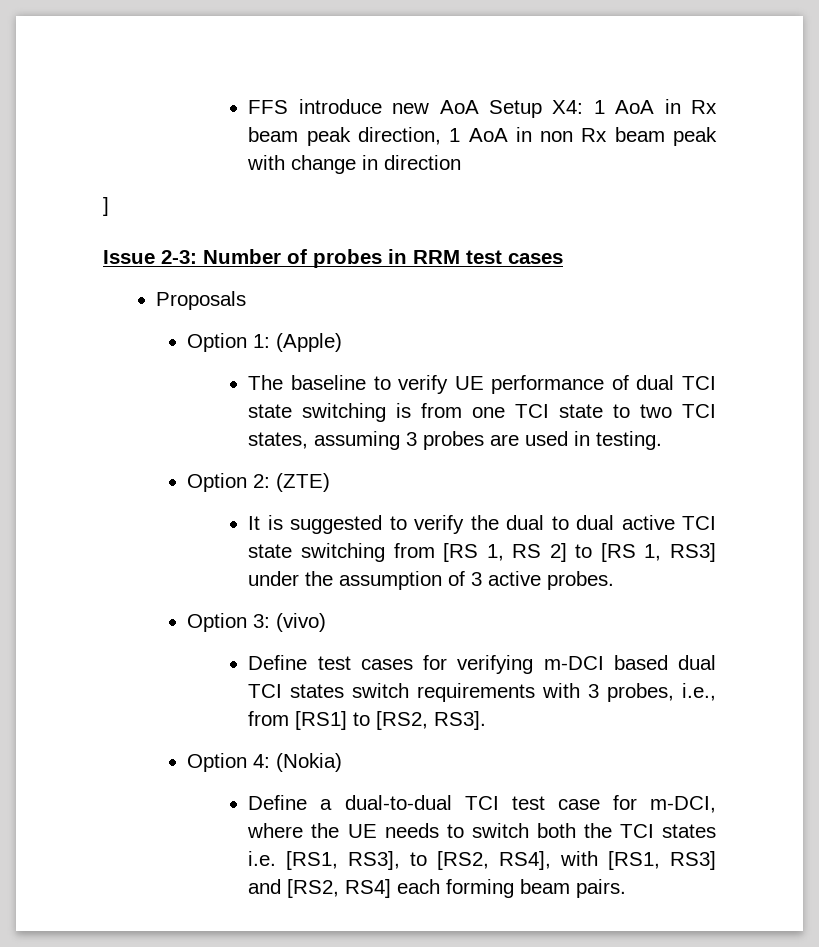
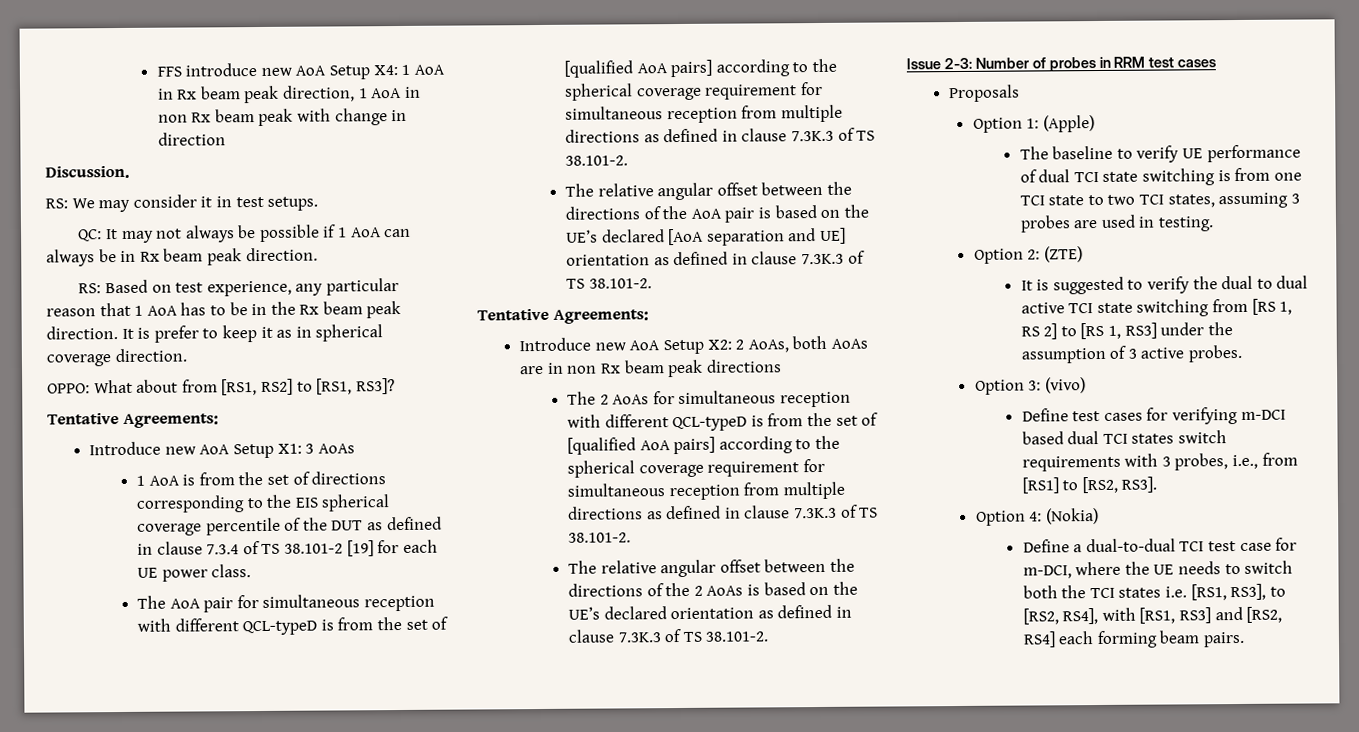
[103,197,109,216] ] -> [45,165,130,179] [45,194,319,213] [78,224,412,243] [46,247,318,267] [78,278,399,297] [46,300,402,319] [46,324,384,343] [46,348,187,367] [47,378,395,396] [47,413,219,428] [89,441,355,459] [136,471,387,486] [136,494,391,513] [137,516,442,536] [137,539,438,557] [137,564,252,582] [137,594,436,613] [137,616,449,636] [564,58,838,78] [564,81,823,101] [565,104,843,124] [565,127,876,143] [565,155,629,166] [565,181,853,201] [565,204,869,223] [566,227,847,246] [566,250,865,266] [566,278,652,289] [477,308,649,324] [519,335,868,355] [519,359,782,378] [567,390,852,408] [567,412,879,432] [567,435,841,455] [567,458,825,478] [567,481,845,501] [568,504,879,520] [568,532,632,543] [568,558,856,578] [568,581,858,597] [568,604,853,620] [568,628,769,643] Discussion. // RS: We may consider it in test setups. // QC: It may not always be possible if 1 AoA can always be in Rx beam peak direction. // RS: Based on test experience, any particular reason that 1 AoA has to be in the Rx beam peak direction. It is prefer to keep it as in spherical coverage direction. // OPPO: What about from [RS1, RS2] to [RS1, RS3]? // Tentative Agreements: // Introduce new AoA Setup X1: 3 AoAs // 1 AoA is from the set of directions corresponding to the EIS spherical coverage percentile of the DUT as defined in clause 7.3.4 of TS 38.101-2 [19] for each UE power class. // The AoA pair for simultaneous reception with different QCL-typeD is from the set of [qualified AoA pairs] according to the spherical coverage requirement for simultaneous reception from multiple directions as defined in clause 7.3K.3 of TS 38.101-2. // The relative angular offset between the directions of the AoA pair is based on the UE’s declared [AoA separation and UE] orientation as defined in clause 7.3K.3 of TS 38.101-2. // Tentative Agreements: // Introduce new AoA Setup X2: 2 AoAs, both AoAs are in non Rx beam peak directions // The 2 AoAs for simultaneous reception with different QCL-typeD is from the set of [qualified AoA pairs] according to the spherical coverage requirement for simultaneous reception from multiple directions as defined in clause 7.3K.3 of TS 38.101-2. // The relative angular offset between the directions of the 2 AoAs is based on the UE’s declared orientation as defined in clause 7.3K.3 of TS 38.101-2.

